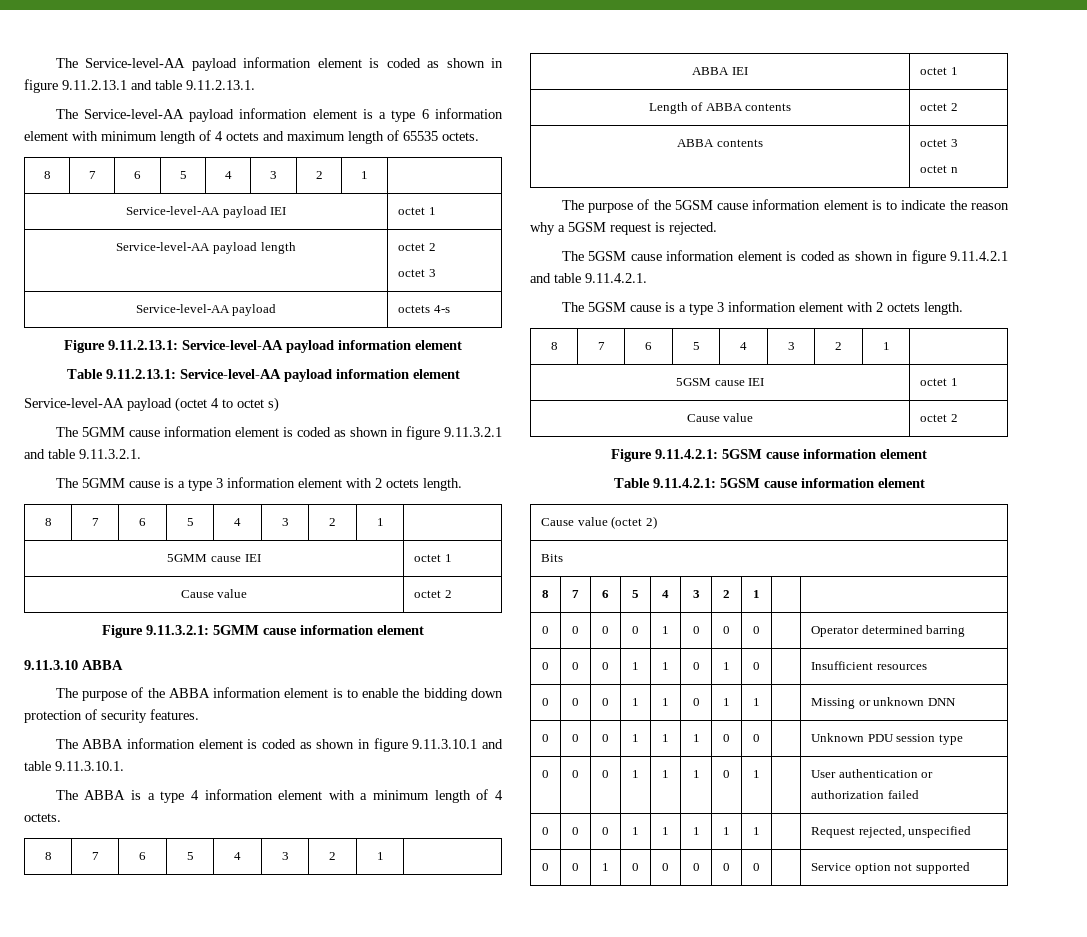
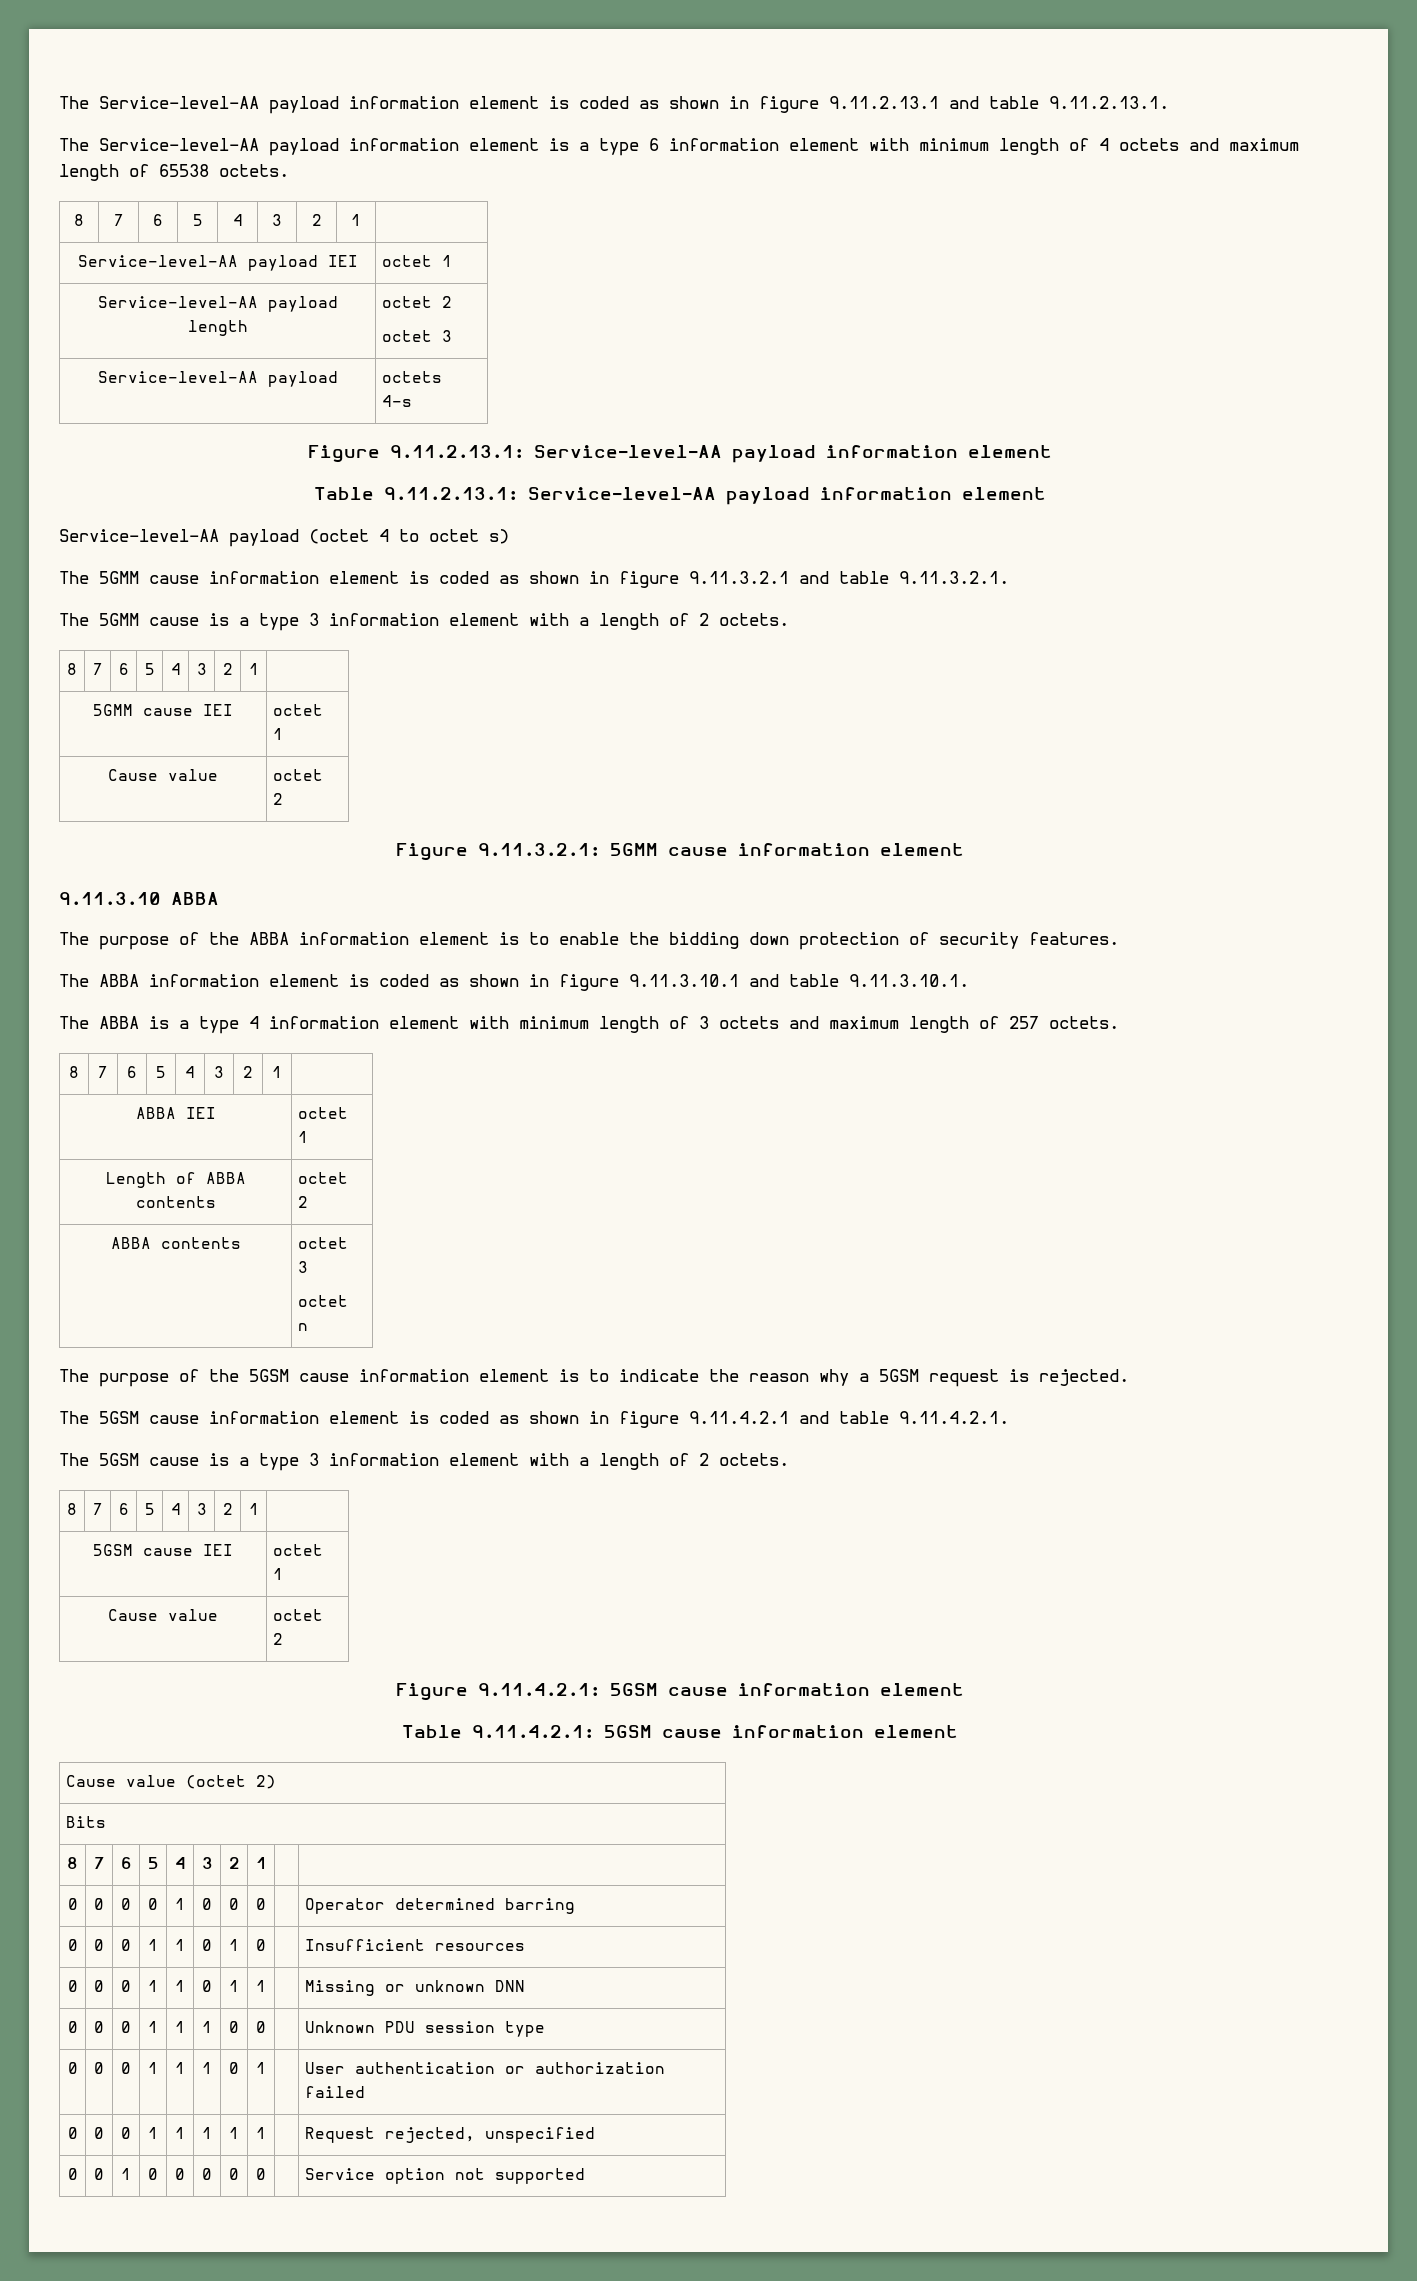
[403,131,438,141] 65535 -> [159,164,209,177] 65538
[374,478,462,491] 2 octets length. -> [579,613,789,630] a length of 2 octets.
[360,789,503,803] a minimum length of 4 -> [519,1016,1039,1033] minimum length of 3 octets and maximum length of 257
[875,302,963,315] 2 octets length. -> [579,1453,789,1470] a length of 2 octets.

